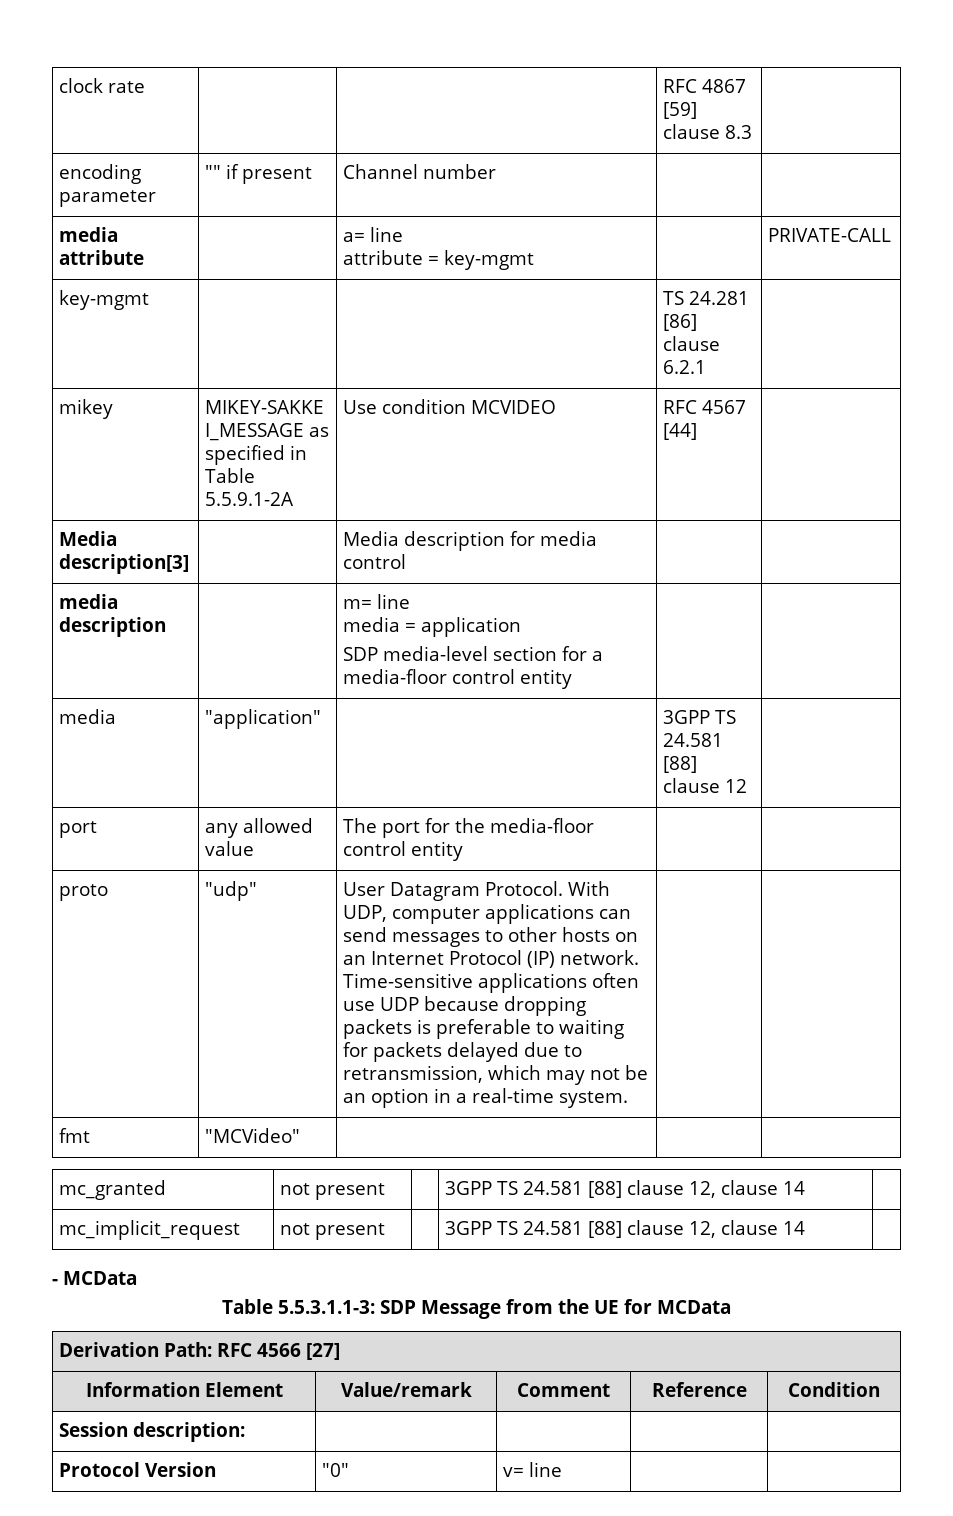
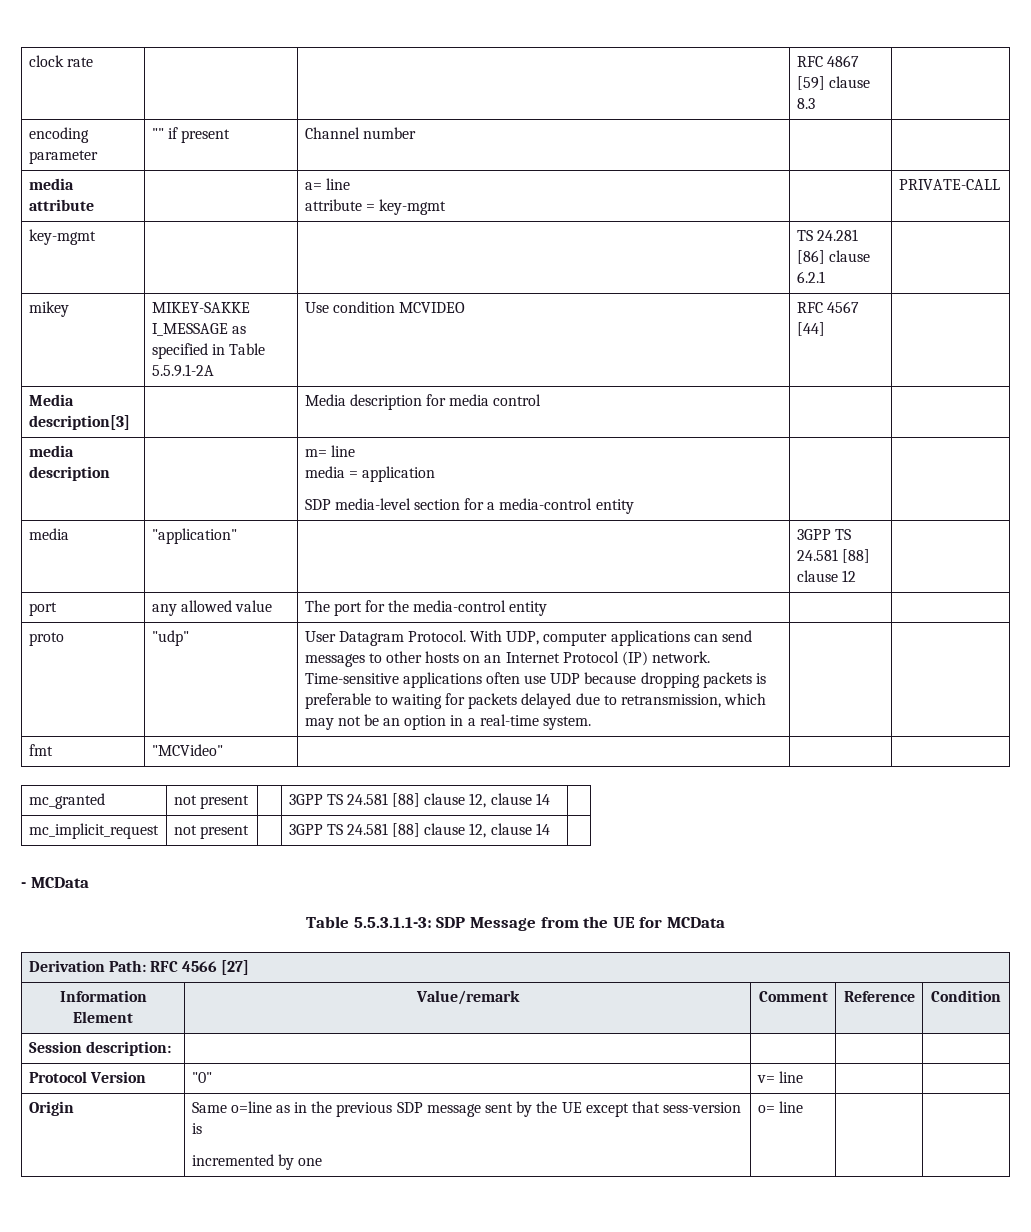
[343,669,516,684] media-floor control -> [499,498,593,510] media-control
[490,818,595,833] [343,841,407,856] media-floor control -> [413,600,507,612] media-control
(563, 1469) none -> [28,1101,74,1116] [191,1101,742,1117] [191,1123,202,1134] [191,1154,322,1170] [757,1101,803,1113] // Origin | Same o=line as in the previous SDP message sent by the UE except that sess-version is // incremented by one | o= line | |

